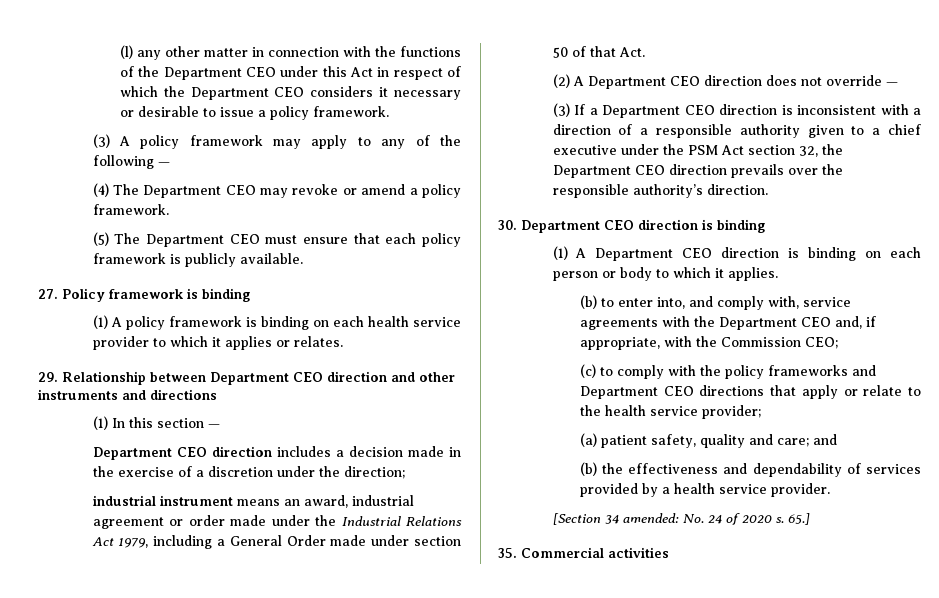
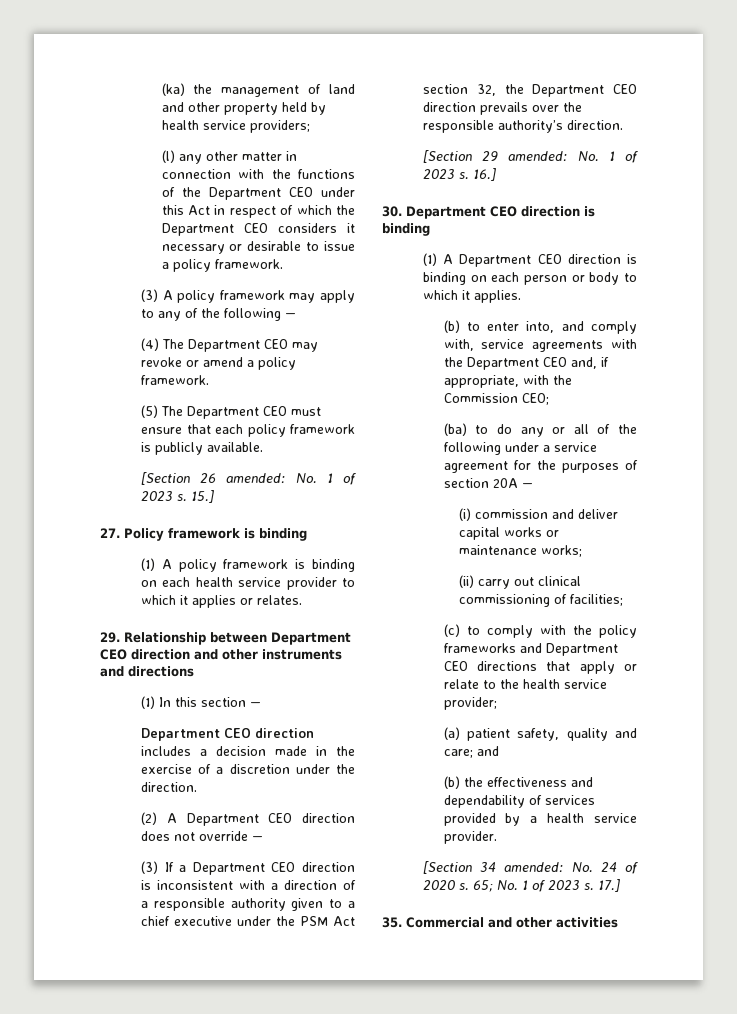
(119, 52) none -> [161,83,355,97] [161,102,326,115] [161,120,310,133] (ka) the management of land and other property held by health service providers; //
(303, 258) none -> [141,472,356,485] [141,490,215,503] // [Section 26 amended: No. 1 of 2023 s. 15.]
[343,466,405,479] [92,495,414,508] [92,515,462,529] [91,535,462,549] [552,46,645,58] direction; // industrial instrument means an award, industrial agreement or order made under the Industrial Relations Act 1979, including a General Order made under section 50 of that Act. -> [141,782,198,792] direction.
(768, 189) none -> [423,150,638,163] [423,168,497,181] // [Section 29 amended: No. 1 of 2023 s. 16.]
(838, 343) none -> [443,423,637,437] [443,442,597,455] [443,460,638,473] [443,478,533,488] [458,508,618,521] [458,527,559,540] [458,545,582,557] [458,575,581,589] [458,594,623,607] // (ba) to do any or all of the following under a service agreement for the purposes of section 20A — // (i) commission and deliver capital works or maintenance works; // (ii) carry out clinical commissioning of facilities;
[787,513,810,525] 65.] -> [473,879,621,892] 65; No. 1 of 2023 s. 17.]
(604, 552) none -> [488,917,552,928] and other

